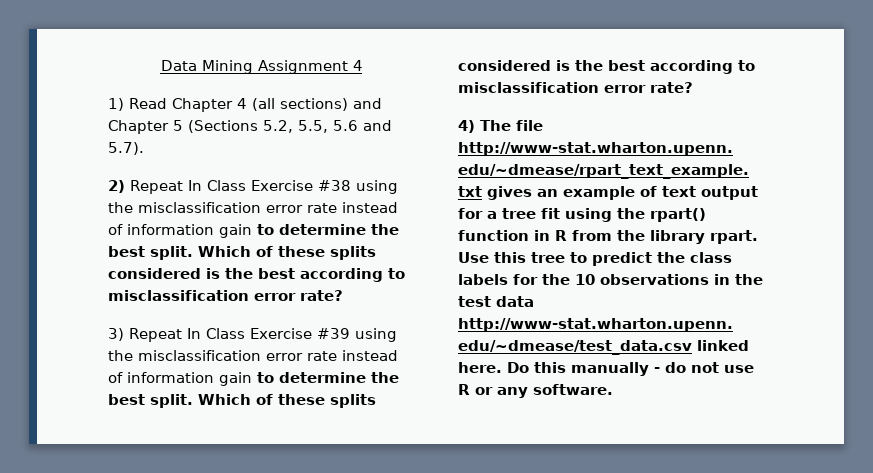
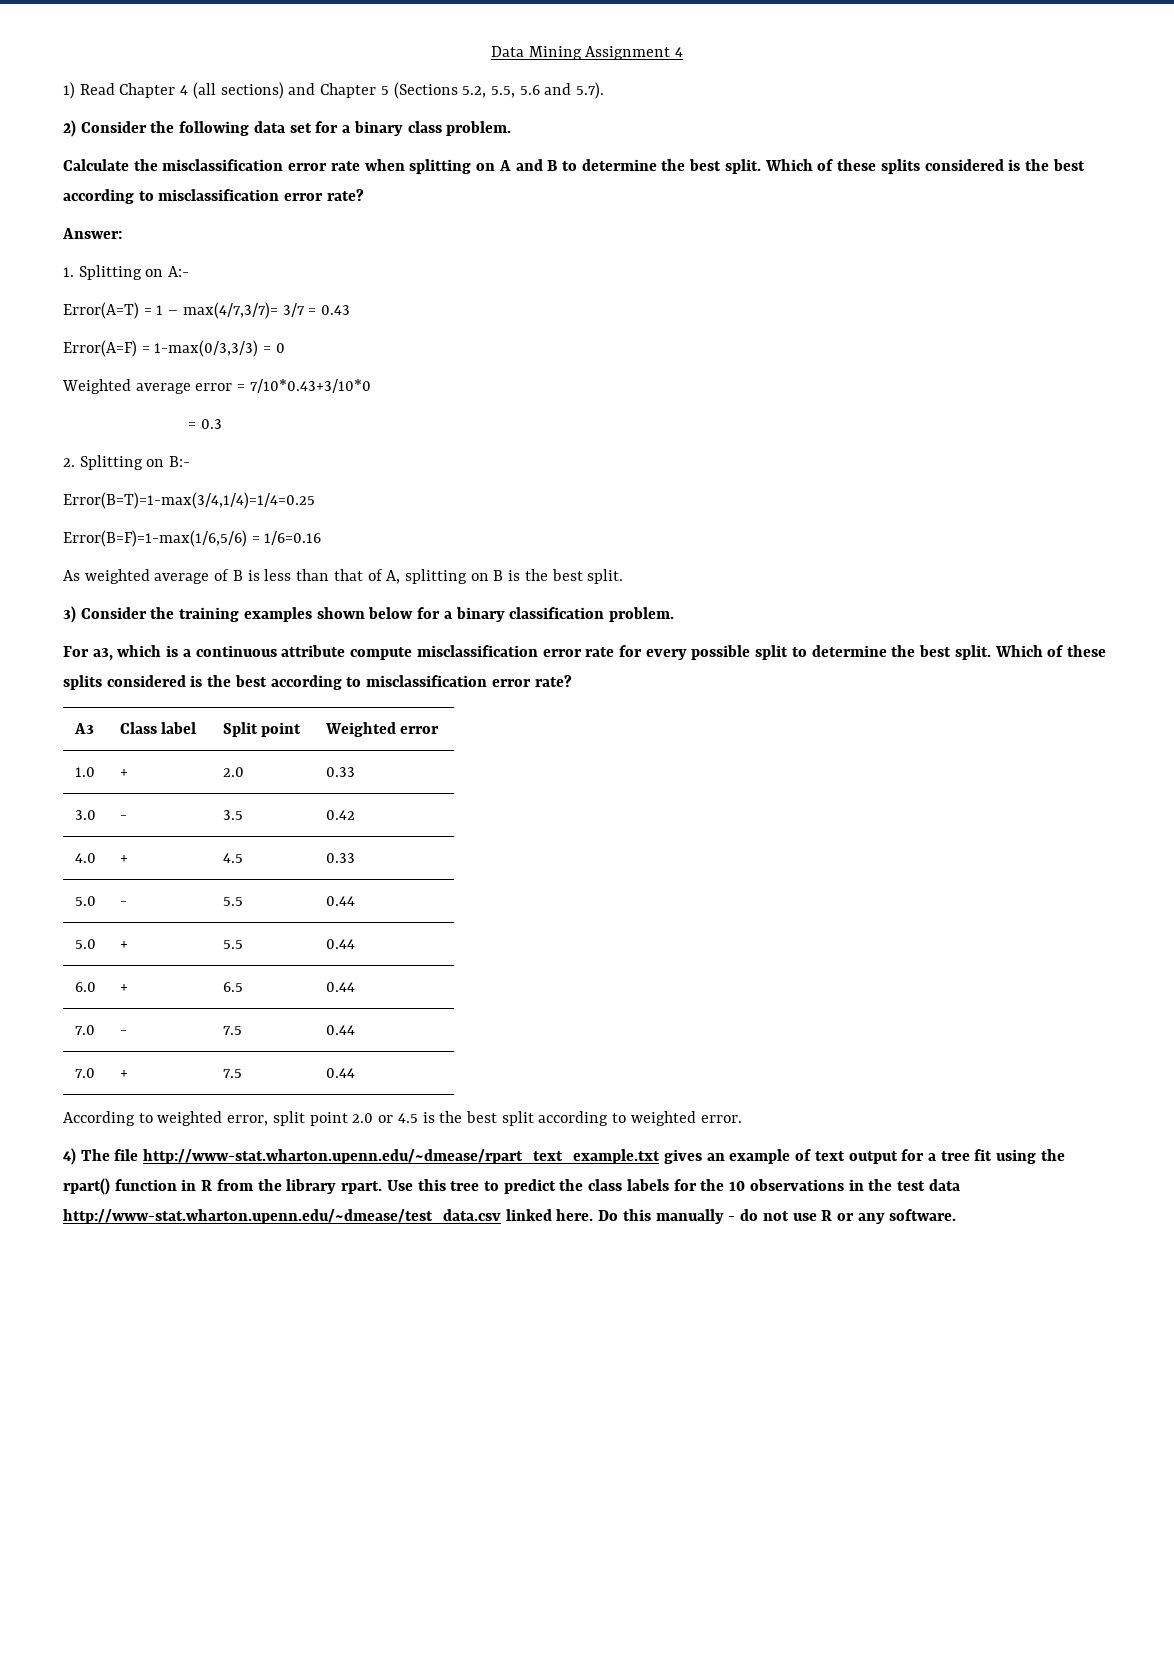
[130,180,398,194] [108,202,398,213] [108,224,252,238] Repeat In Class Exercise #38 using the misclassification error rate instead of information gain -> [80,121,512,136] [63,159,558,174] Consider the following data set for a binary class problem. // Calculate the misclassification error rate when splitting on A and B
[108,328,397,342] [108,350,398,361] [108,372,252,386] 3) Repeat In Class Exercise #39 using the misclassification error rate instead of information gain -> [62,228,122,239] [63,265,190,280] [63,302,351,319] [63,340,285,357] [62,379,371,394] [188,419,222,429] [63,455,191,470] [63,492,315,509] [63,530,322,547] [63,569,624,584] [63,606,674,623] [63,645,789,661] Answer: // 1. Splitting on A:- // Error(A=T) = 1 – max(4/7,3/7)= 3/7 = 0.43 // Error(A=F) = 1-max(0/3,3/3) = 0 // Weighted average error = 7/10*0.43+3/10*0 // = 0.3 // 2. Splitting on B:- // Error(B=T)=1-max(3/4,1/4)=1/4=0.25 // Error(B=F)=1-max(1/6,5/6) = 1/6=0.16 // As weighted average of B is less than that of A, splitting on B is the best split. // 3) Consider the training examples shown below for a binary classification problem. // For a3, which is a continuous attribute compute misclassification error rate for every possible split
(693, 87) none -> [73,723,94,734] [119,722,197,734] [222,722,302,737] [324,722,440,737] [74,767,95,777] [119,769,128,777] [222,767,244,777] [325,767,355,777] [74,810,96,820] [119,815,127,820] [222,810,243,820] [325,810,355,820] [74,853,96,863] [119,855,128,863] [222,853,243,863] [325,853,355,863] [74,896,96,906] [119,901,127,906] [222,897,243,906] [325,896,355,906] [74,939,96,949] [119,941,128,949] [222,940,243,949] [325,939,355,949] [74,982,96,992] [119,984,128,992] [222,982,243,992] [325,982,355,992] [74,1025,95,1035] [119,1030,127,1035] [222,1026,242,1035] [325,1025,355,1035] [74,1068,95,1078] [119,1070,128,1078] [222,1069,242,1078] [325,1068,355,1078] [63,1111,742,1126] // A3 | Class label | Split point | Weighted error // 1.0 | + | 2.0 | 0.33 // 3.0 | - | 3.5 | 0.42 // 4.0 | + | 4.5 | 0.33 // 5.0 | - | 5.5 | 0.44 // 5.0 | + | 5.5 | 0.44 // 6.0 | + | 6.5 | 0.44 // 7.0 | - | 7.5 | 0.44 // 7.0 | + | 7.5 | 0.44 // According to weighted error, split point 2.0 or 4.5 is the best split according to weighted error.

